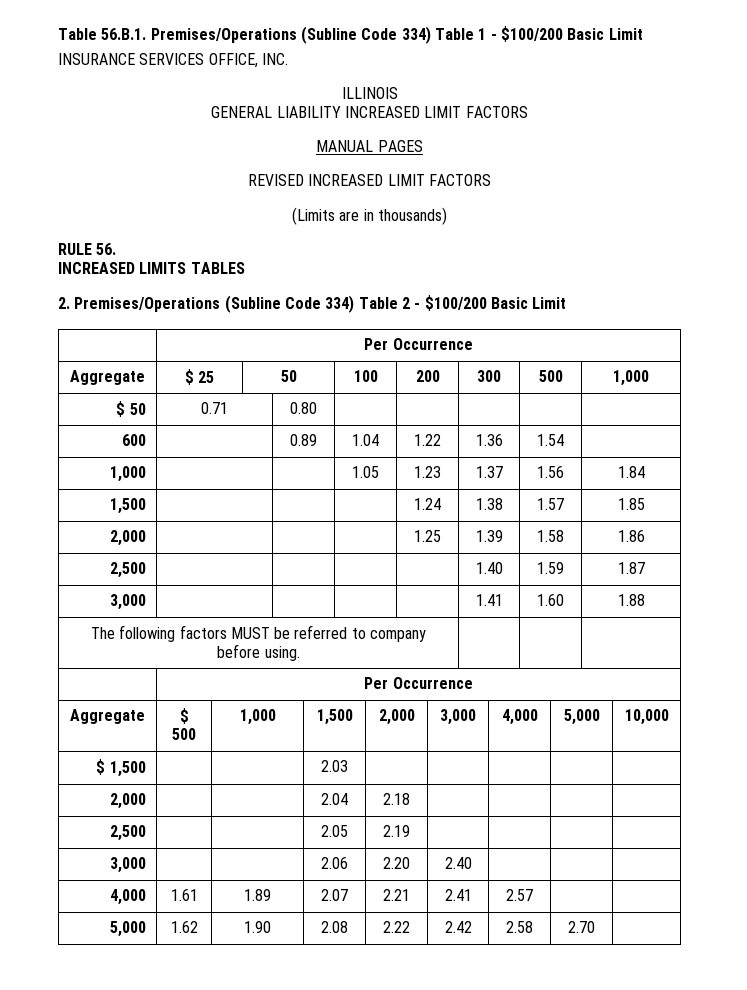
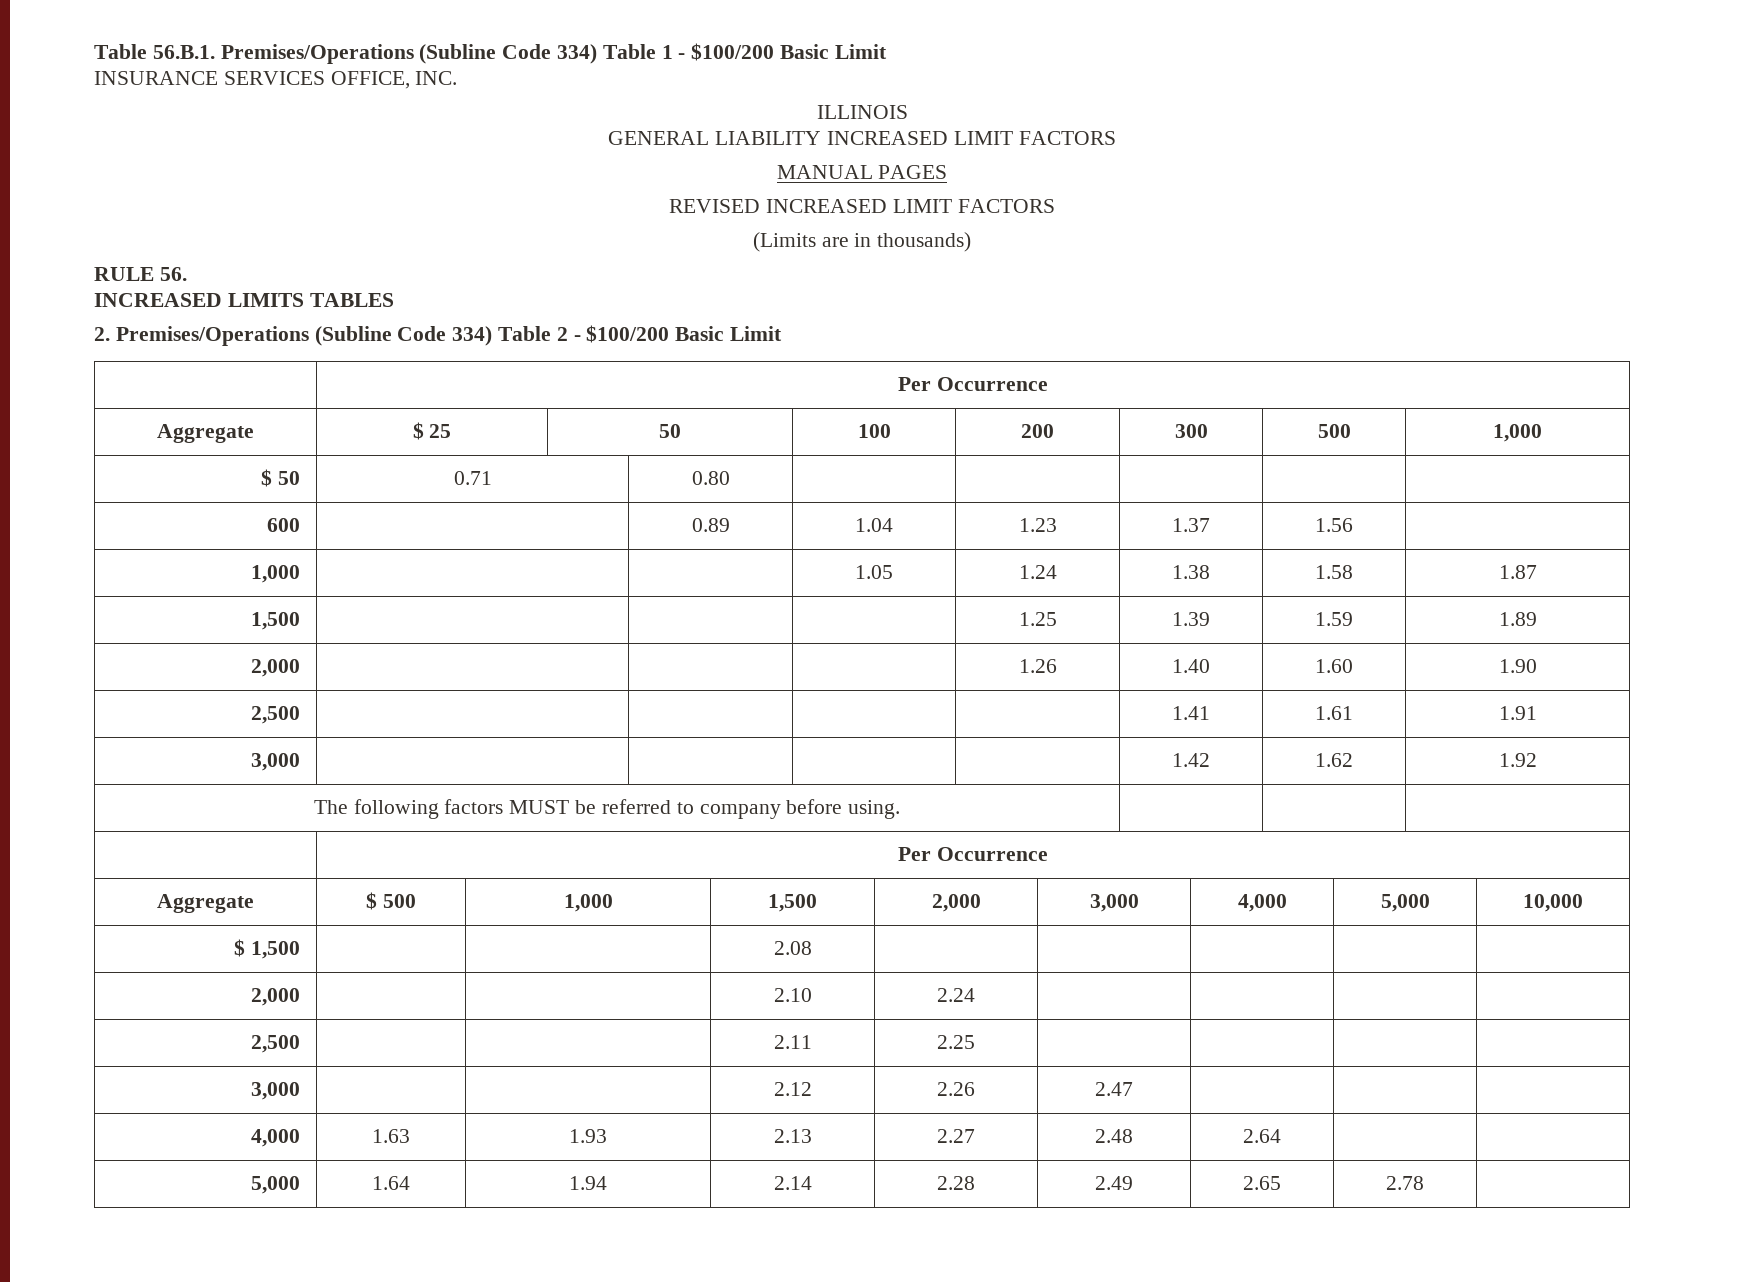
[414,434,441,446] [475,434,503,446] [537,434,564,446] 1.22 | 1.36 | 1.54 -> [1018,518,1057,532] [1172,518,1210,532] [1315,518,1353,532] 1.23 | 1.37 | 1.56
[414,466,441,478] [475,466,503,478] [537,466,564,478] [617,466,645,478] [109,498,146,514] | 1.23 | 1.37 | 1.56 | 1.84 // 1,500 | | | -> (893, 572) none
[537,498,564,510] [617,498,645,510] [109,530,146,546] 1.57 | 1.85 // 2,000 -> [1315,565,1353,579] [1498,565,1537,579] [251,612,301,630] 1.58 | 1.87 // 1,500
[537,530,564,542] [617,530,645,542] [109,562,146,578] [475,562,503,574] [537,562,564,574] [617,562,645,574] [109,594,146,610] [475,594,503,606] [537,594,564,606] [617,594,645,606] 1.58 | 1.86 // 2,500 | | | | | 1.40 | 1.59 | 1.87 // 3,000 | | | | | 1.41 | 1.60 | 1.88 -> [1315,612,1353,626] [1498,612,1537,626] [251,659,301,677] [1018,659,1057,673] [1172,659,1210,673] [1315,659,1353,673] [1498,659,1537,673] [251,706,301,724] [1172,706,1210,720] [1315,706,1353,720] [1498,706,1537,720] [251,753,301,771] [1172,753,1210,767] [1315,753,1353,767] [1498,753,1537,767] 1.59 | 1.89 // 2,000 | | | | 1.26 | 1.40 | 1.60 | 1.90 // 2,500 | | | | | 1.41 | 1.61 | 1.91 // 3,000 | | | | | 1.42 | 1.62 | 1.92
[321,760,348,772] [109,793,146,809] [321,793,348,805] [383,793,410,805] [109,825,146,841] [321,825,348,837] [383,825,410,837] [109,857,146,873] [321,857,348,869] [383,857,410,869] [444,857,472,869] [109,889,146,905] [170,889,198,901] [243,889,271,901] [321,889,348,901] [383,889,410,901] [444,889,472,901] [506,889,533,901] [109,921,146,937] [170,921,198,933] [243,921,271,933] [321,921,348,933] [383,921,410,933] [444,921,472,933] [506,921,533,933] [568,921,595,933] 2.03 | | | | | // 2,000 | | | 2.04 | 2.18 | | | | // 2,500 | | | 2.05 | 2.19 | | | | // 3,000 | | | 2.06 | 2.20 | 2.40 | | | // 4,000 | 1.61 | 1.89 | 2.07 | 2.21 | 2.41 | 2.57 | | // 5,000 | 1.62 | 1.90 | 2.08 | 2.22 | 2.42 | 2.58 | 2.70 -> [773,941,812,955] [251,988,301,1006] [773,988,812,1002] [937,988,975,1002] [251,1035,301,1053] [773,1035,812,1049] [937,1035,975,1049] [251,1082,301,1100] [773,1082,812,1096] [937,1082,975,1096] [1095,1082,1133,1096] [251,1129,301,1147] [372,1129,410,1143] [569,1129,607,1143] [773,1129,812,1143] [937,1129,975,1143] [1095,1129,1133,1143] [1243,1129,1281,1143] [251,1176,301,1194] [372,1176,410,1190] [569,1176,607,1190] [773,1176,812,1190] [937,1176,975,1190] [1095,1176,1133,1190] [1243,1176,1281,1190] [1386,1176,1424,1190] 2.08 | | | | | // 2,000 | | | 2.10 | 2.24 | | | | // 2,500 | | | 2.11 | 2.25 | | | | // 3,000 | | | 2.12 | 2.26 | 2.47 | | | // 4,000 | 1.63 | 1.93 | 2.13 | 2.27 | 2.48 | 2.64 | | // 5,000 | 1.64 | 1.94 | 2.14 | 2.28 | 2.49 | 2.65 | 2.78

